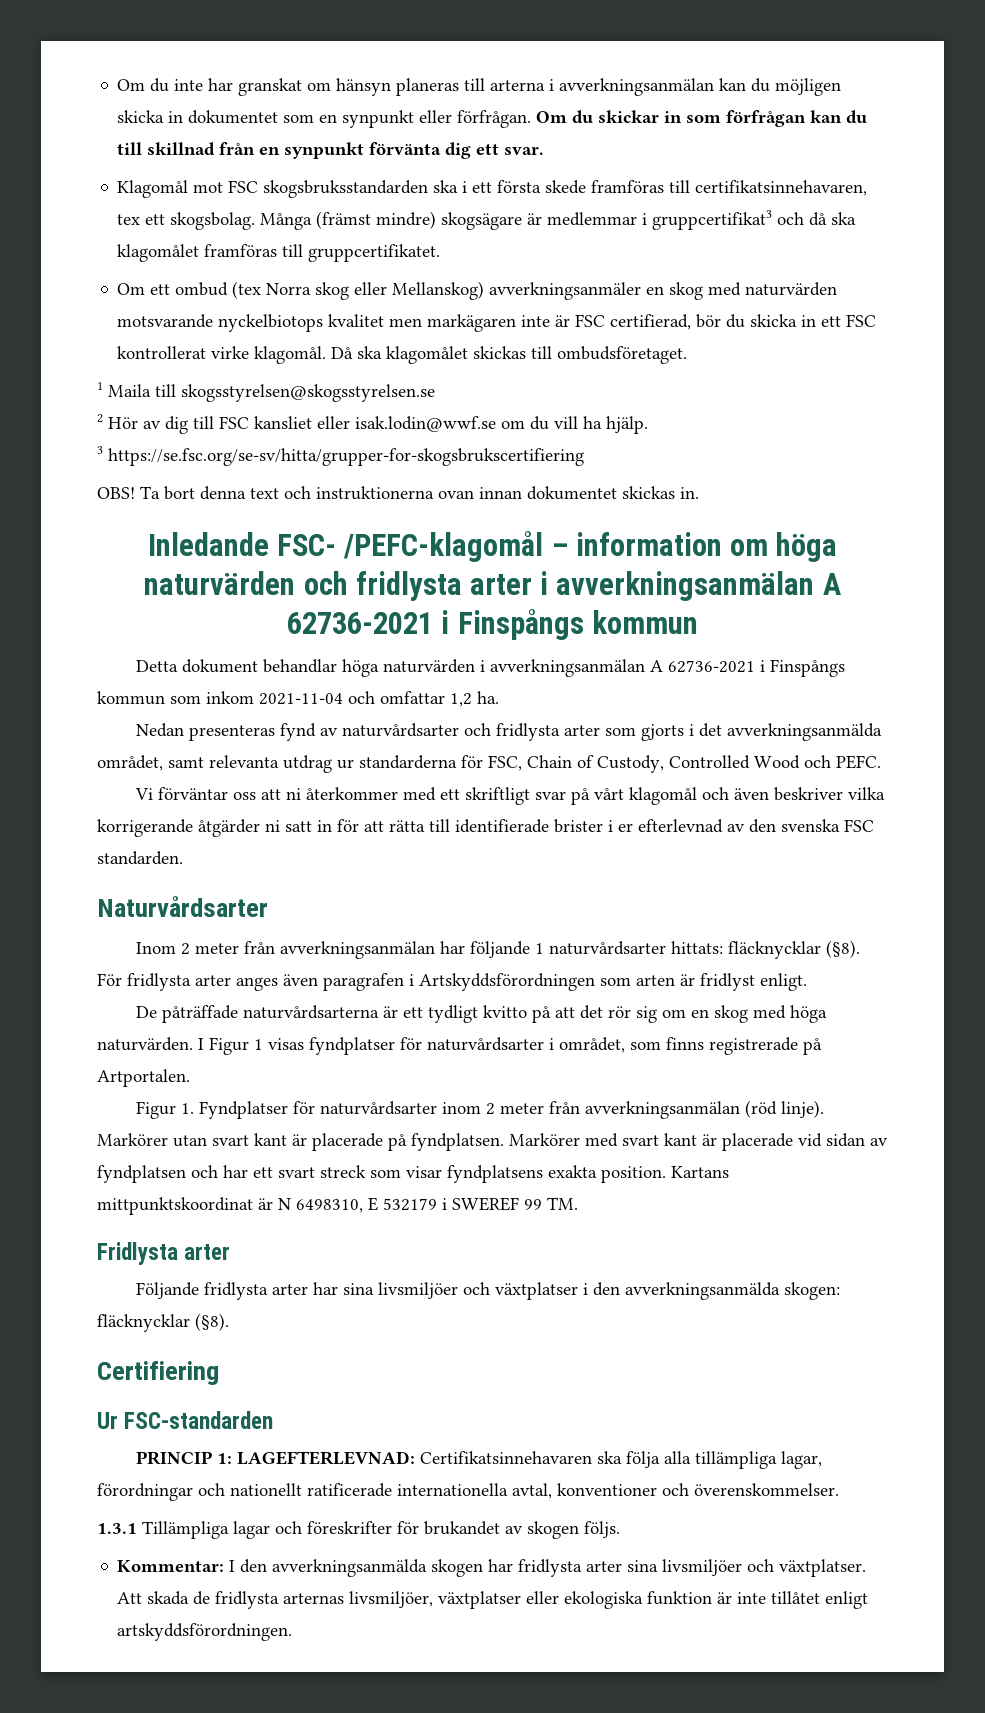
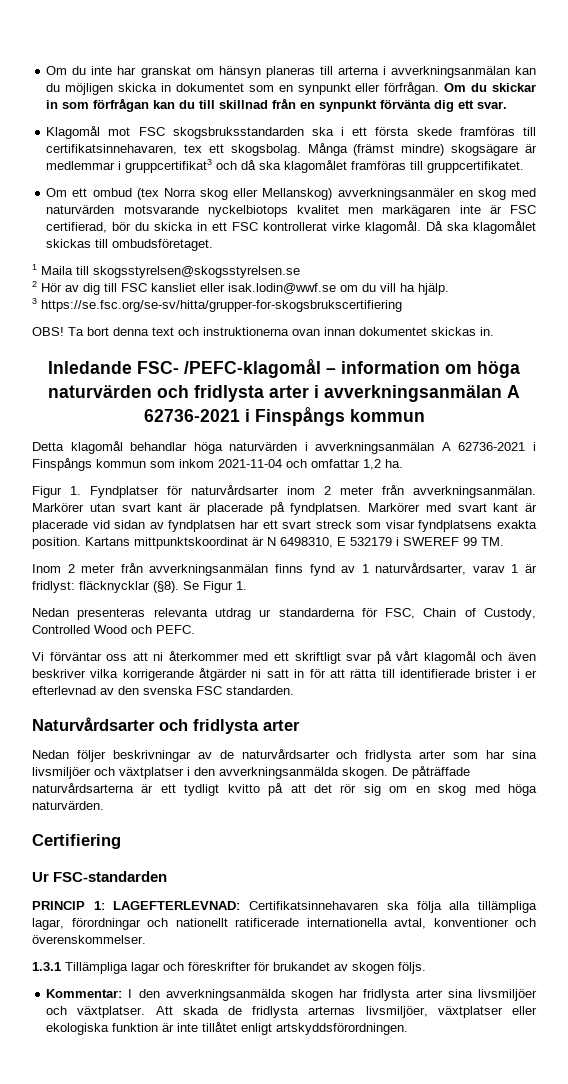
[181,659,258,673] dokument -> [70,441,123,454] klagomål
[135,723,882,741] [97,755,204,771] Nedan presenteras fynd av naturvårdsarter och fridlysta arter som gjorts i det avverkningsanmälda området, samt -> [32,485,536,498] [32,502,537,515] [32,520,537,532] [32,537,504,549] [32,563,537,576] [32,581,247,593] [32,608,146,620] Figur 1. Fyndplatser för naturvårdsarter inom 2 meter från avverkningsanmälan. Markörer utan svart kant är placerade på fyndplatsen. Markörer med svart kant är placerade vid sidan av fyndplatsen har ett svart streck som visar fyndplatsens exakta position. Kartans mittpunktskoordinat är N 6498310, E 532179 i SWEREF 99 TM. // Inom 2 meter från avverkningsanmälan finns fynd av 1 naturvårdsarter, varav 1 är fridlyst: fläcknycklar (§8). Se Figur 1. // Nedan presenteras
[135,940,860,959] [97,973,807,991] // Inom 2 meter från avverkningsanmälan har följande 1 naturvårdsarter hittats: fläcknycklar (§8). För fridlysta arter anges även paragrafen i Artskyddsförordningen som arten är fridlyst enligt. // -> [159,719,300,734] [32,749,538,762] [32,767,388,779] och fridlysta arter // Nedan följer beskrivningar av de naturvårdsarter och fridlysta arter som har sina livsmiljöer och växtplatser i den avverkningsanmälda skogen.
[198,1037,822,1055] [97,1069,190,1087] [135,1100,824,1119] [97,1133,888,1151] [97,1165,729,1183] [97,1197,578,1215] [97,1242,231,1265] [135,1282,840,1300] [97,1313,229,1332] I Figur 1 visas fyndplatser för naturvårdsarter i området, som finns registrerade på Artportalen. // Figur 1. Fyndplatser för naturvårdsarter inom 2 meter från avverkningsanmälan (röd linje). Markörer utan svart kant är placerade på fyndplatsen. Markörer med svart kant är placerade vid sidan av fyndplatsen och har ett svart streck som visar fyndplatsens exakta position. Kartans mittpunktskoordinat är N 6498310, E 532179 i SWEREF 99 TM. // Fridlysta arter // Följande fridlysta arter har sina livsmiljöer och växtplatser i den avverkningsanmälda skogen: fläcknycklar (§8). -> (104, 805) none

